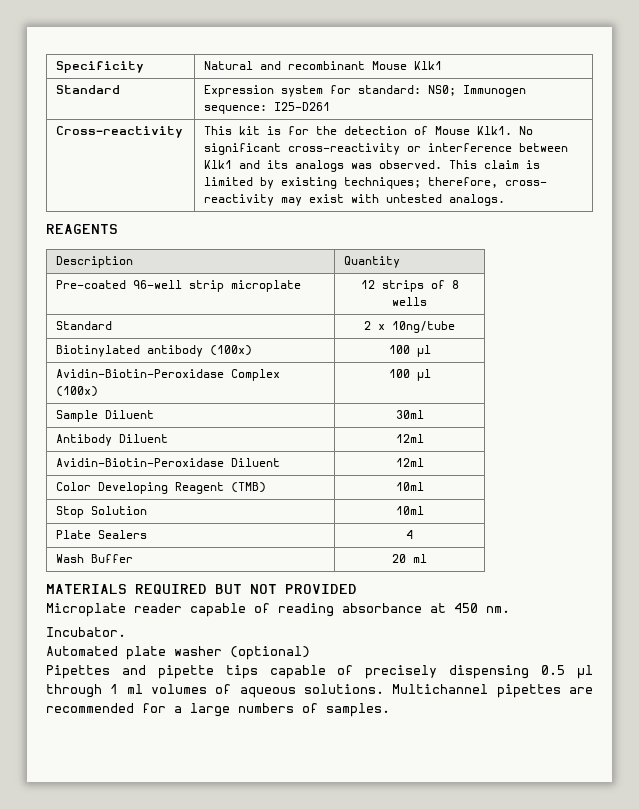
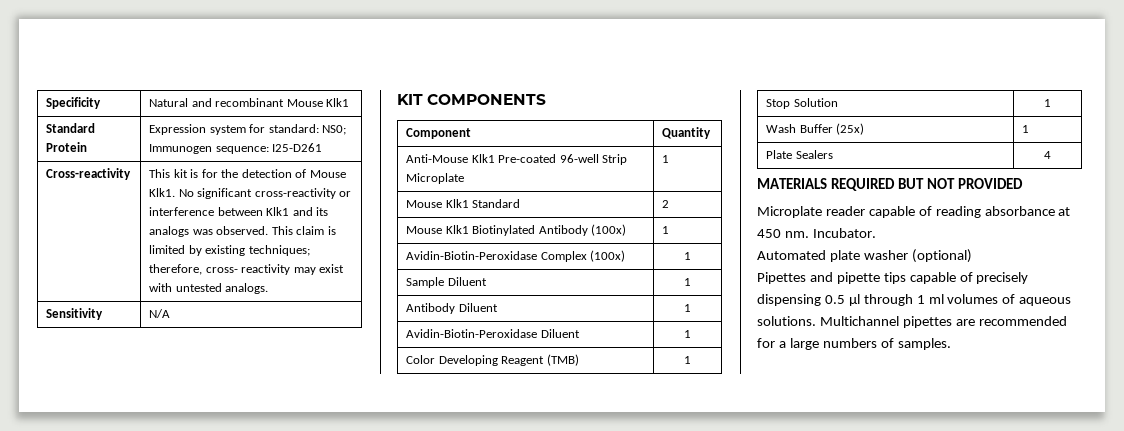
(121, 89) none -> [46,142,88,152] Protein
[46,224,118,234] [56,256,134,268] [344,256,401,268] [56,280,302,292] [360,280,459,292] [392,297,427,306] [56,321,113,330] [364,321,455,333] [56,345,253,357] [388,345,431,357] // REAGENTS // Description | Quantity // Pre-coated 96-well strip microplate | 12 strips of 8 wells // Standard | 2 x 10ng/tube // Biotinylated antibody (100x) | 100 µl -> [46,308,104,320] [149,309,171,318] [397,94,547,105] [406,128,472,139] [662,127,712,139] [406,154,628,165] [406,173,465,184] [662,155,670,163] [406,199,521,208] [662,200,670,208] [406,224,627,236] [662,226,670,234] // Sensitivity | N/A // KIT COMPONENTS // Component | Quantity // Anti-Mouse Klk1 Pre-coated 96-well Strip Microplate | 1 // Mouse Klk1 Standard | 2 // Mouse Klk1 Biotinylated Antibody (100x) | 1
[388,369,431,381] 100 µl -> [684,252,691,260] 1
[395,410,424,419] 30ml -> [684,278,691,286] 1
[395,434,424,443] 12ml -> [684,304,691,312] 1
[395,458,424,467] 12ml -> [684,330,691,338] 1
[395,482,424,491] 10ml -> [684,356,691,364] 1
[395,506,424,515] 10ml -> [1044,99,1051,107] [766,123,865,135] [1022,125,1030,133] 1 // Wash Buffer (25x) | 1
[56,554,134,563] [392,554,427,563] // Wash Buffer | 20 ml -> (1051, 155) none
(510, 609) // -> (809, 234) none

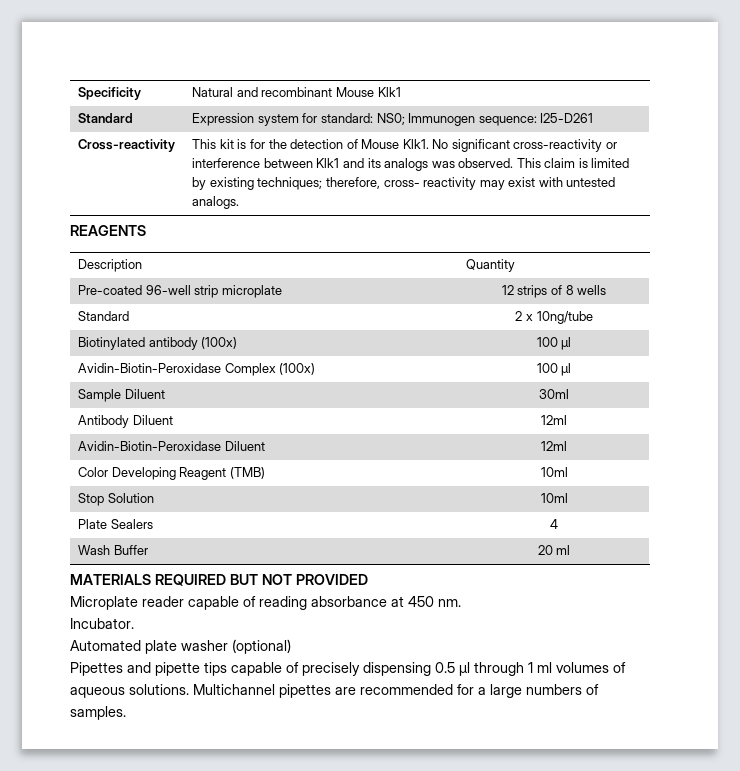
[46,142,88,152] Protein -> (134, 118) none
[46,308,104,320] [149,309,171,318] [397,94,547,105] [406,128,472,139] [662,127,712,139] [406,154,628,165] [406,173,465,184] [662,155,670,163] [406,199,521,208] [662,200,670,208] [406,224,627,236] [662,226,670,234] // Sensitivity | N/A // KIT COMPONENTS // Component | Quantity // Anti-Mouse Klk1 Pre-coated 96-well Strip Microplate | 1 // Mouse Klk1 Standard | 2 // Mouse Klk1 Biotinylated Antibody (100x) | 1 -> [70,225,146,236] [78,259,143,272] [466,259,516,272] [78,285,282,298] [501,285,607,298] [78,311,130,321] [515,311,593,324] [78,337,238,350] [536,337,572,350] // REAGENTS // Description | Quantity // Pre-coated 96-well strip microplate | 12 strips of 8 wells // Standard | 2 x 10ng/tube // Biotinylated antibody (100x) | 100 µl
[684,252,691,260] 1 -> [536,363,572,376] 100 µl
[684,278,691,286] 1 -> [539,389,569,399] 30ml
[684,304,691,312] 1 -> [541,415,567,425] 12ml
[684,330,691,338] 1 -> [541,441,567,451] 12ml
[684,356,691,364] 1 -> [540,467,568,477] 10ml
[1044,99,1051,107] [766,123,865,135] [1022,125,1030,133] 1 // Wash Buffer (25x) | 1 -> [540,493,568,503] 10ml
(1051, 155) none -> [78,545,148,555] [537,545,571,555] // Wash Buffer | 20 ml
(809, 234) none -> (461, 603) //

